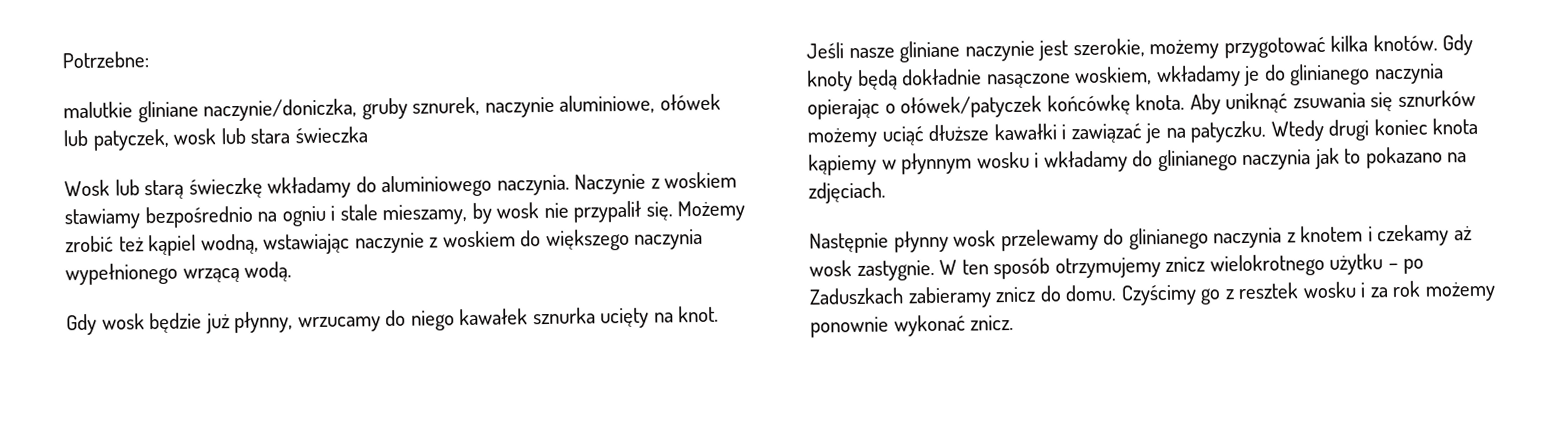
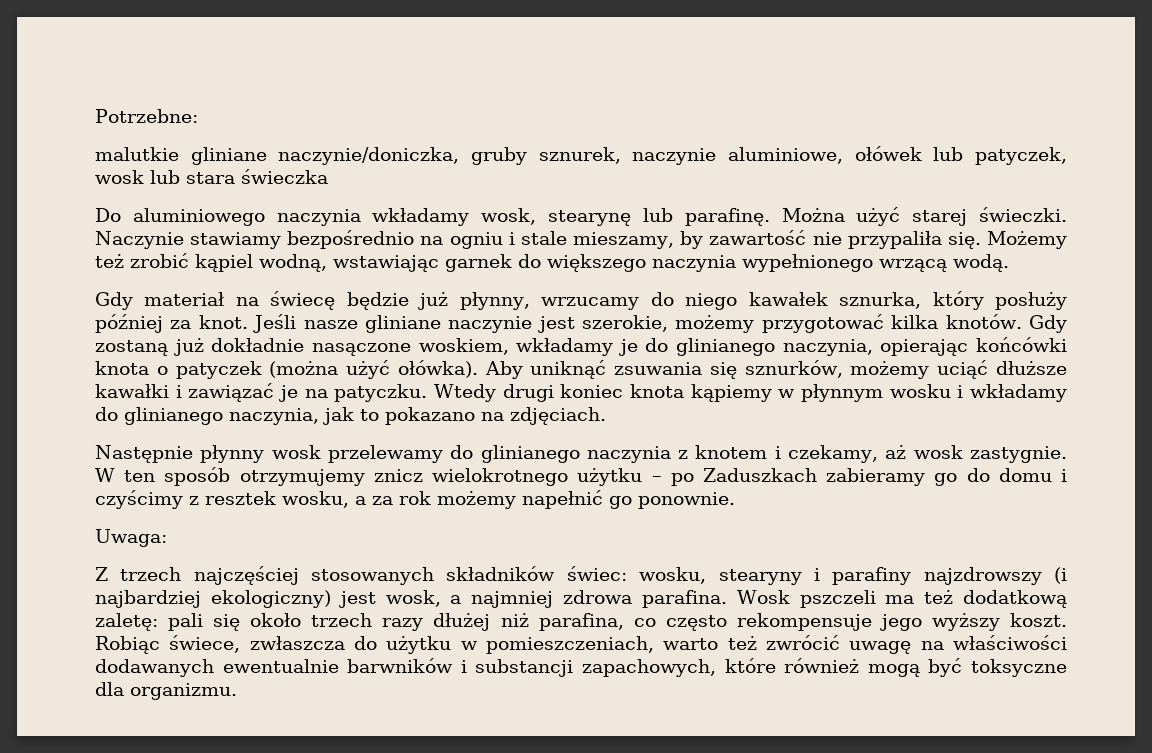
[64,171,738,200] Wosk lub starą świeczkę wkładamy do aluminiowego naczynia. Naczynie z woskiem -> [95,207,1068,226] [95,231,184,249] Do aluminiowego naczynia wkładamy wosk, stearynę lub parafinę. Można użyć starej świeczki. Naczynie
[496,200,746,223] [65,230,516,257] wosk nie przypalił się. Możemy zrobić też kąpiel wodną, wstawiając naczynie z woskiem -> [709,230,1067,249] [95,253,512,272] zawartość nie przypaliła się. Możemy też zrobić kąpiel wodną, wstawiając garnek
[101,313,145,330] wosk -> [144,291,336,310] materiał na świecę
[532,307,674,329] sznurka ucięty na -> [839,291,1067,310] [95,314,192,333] sznurka, który posłuży później za
[807,69,898,92] knoty będą -> [95,338,204,356] zostaną już
[1373,63,1444,85] [807,93,1186,120] naczynia opierając o ołówek/patyczek końcówkę knota. -> [782,337,1067,356] [95,360,478,379] naczynia, opierając końcówki knota o patyczek (można użyć ołówka).
[1397,90,1476,108] sznurków -> [744,360,843,378] sznurków,
[1242,149,1312,171] naczynia -> [229,408,319,425] naczynia,
[1377,224,1450,247] czekamy -> [788,445,879,463] czekamy,
[995,280,1496,306] [810,314,1015,338] znicz do domu. Czyścimy go z resztek wosku i za rok możemy ponownie wykonać znicz. -> [934,468,1067,486] [95,490,735,509] [95,529,167,547] [95,566,1067,585] [95,590,1067,608] [95,613,1067,631] [95,635,1068,654] [95,658,1067,677] [95,682,237,700] go do domu i czyścimy z resztek wosku, a za rok możemy napełnić go ponownie. // Uwaga: // Z trzech najczęściej stosowanych składników świec: wosku, stearyny i parafiny najzdrowszy (i najbardziej ekologiczny) jest wosk, a najmniej zdrowa parafina. Wosk pszczeli ma też dodatkową zaletę: pali się około trzech razy dłużej niż parafina, co często rekompensuje jego wyższy koszt. Robiąc świece, zwłaszcza do użytku w pomieszczeniach, warto też zwrócić uwagę na właściwości dodawanych ewentualnie barwników i substancji zapachowych, które również mogą być toksyczne dla organizmu.

